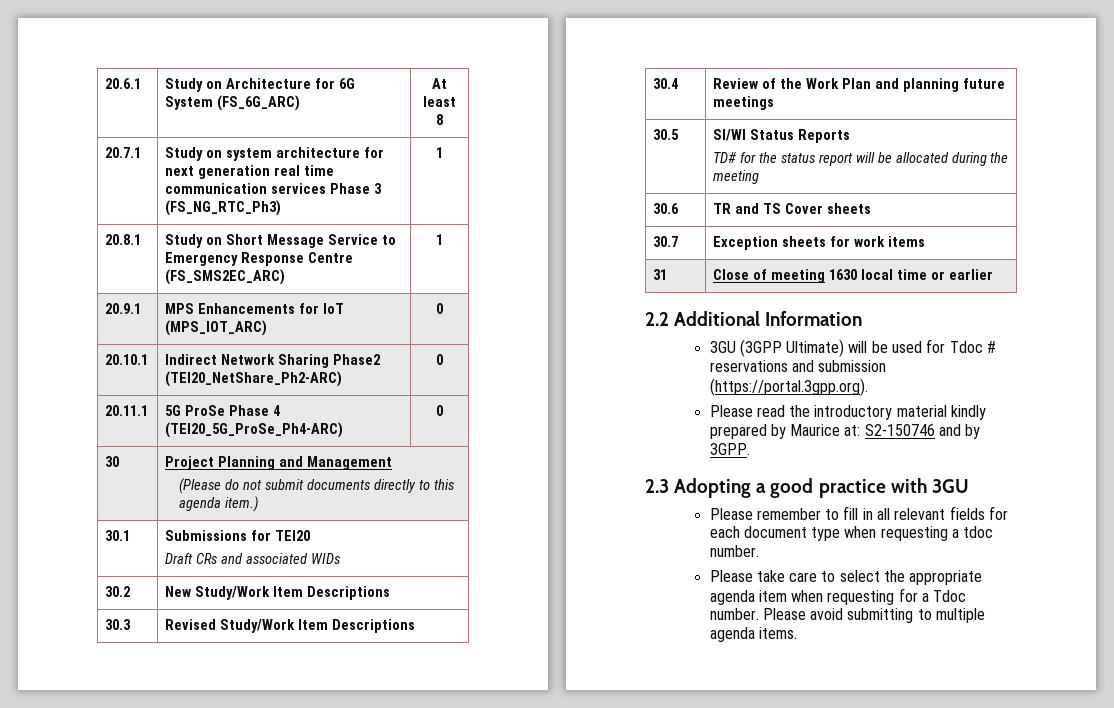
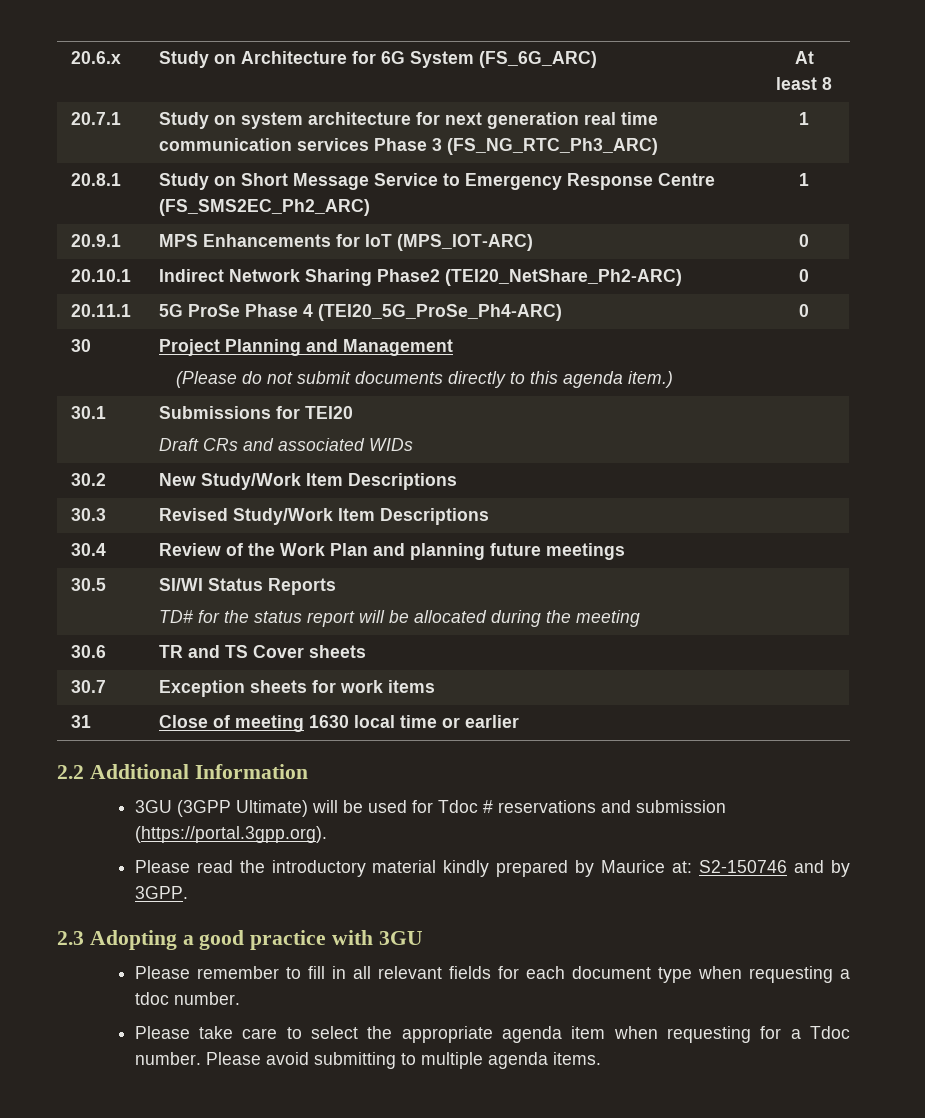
[105,78,142,89] 20.6.1 -> [70,51,121,64] 20.6.x
[165,200,282,216] (FS_NG_RTC_Ph3) -> [446,138,658,155] (FS_NG_RTC_Ph3_ARC)
[165,269,286,285] (FS_SMS2EC_ARC) -> [158,199,370,216] (FS_SMS2EC_Ph2_ARC)
[165,320,268,336] (MPS_IOT_ARC) -> [396,234,533,251] (MPS_IOT-ARC)

